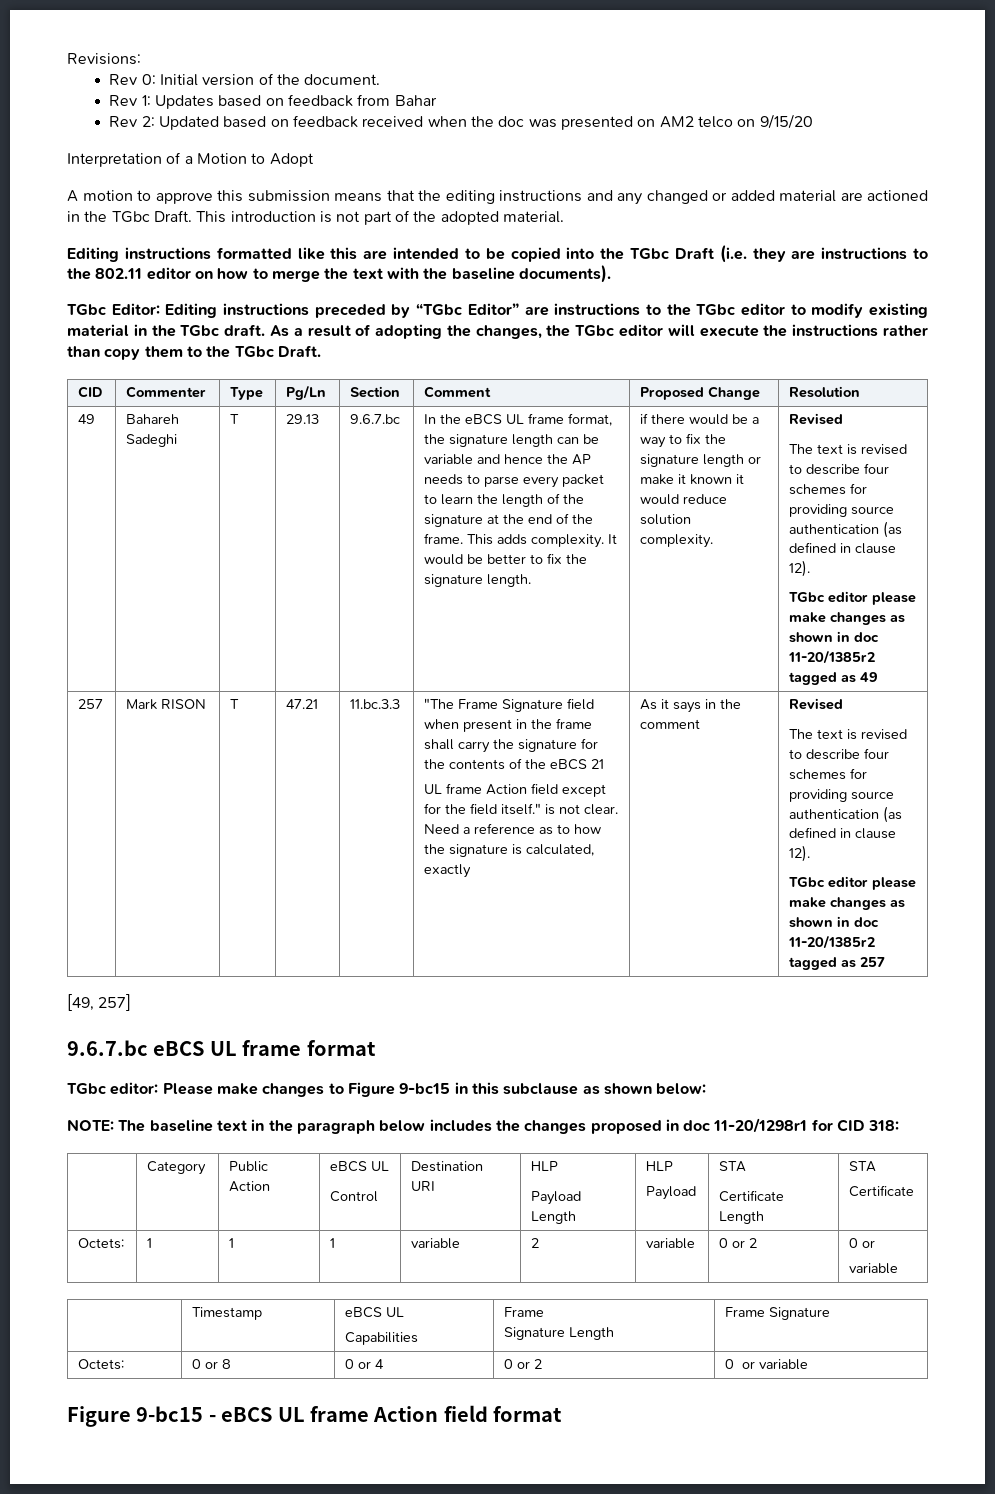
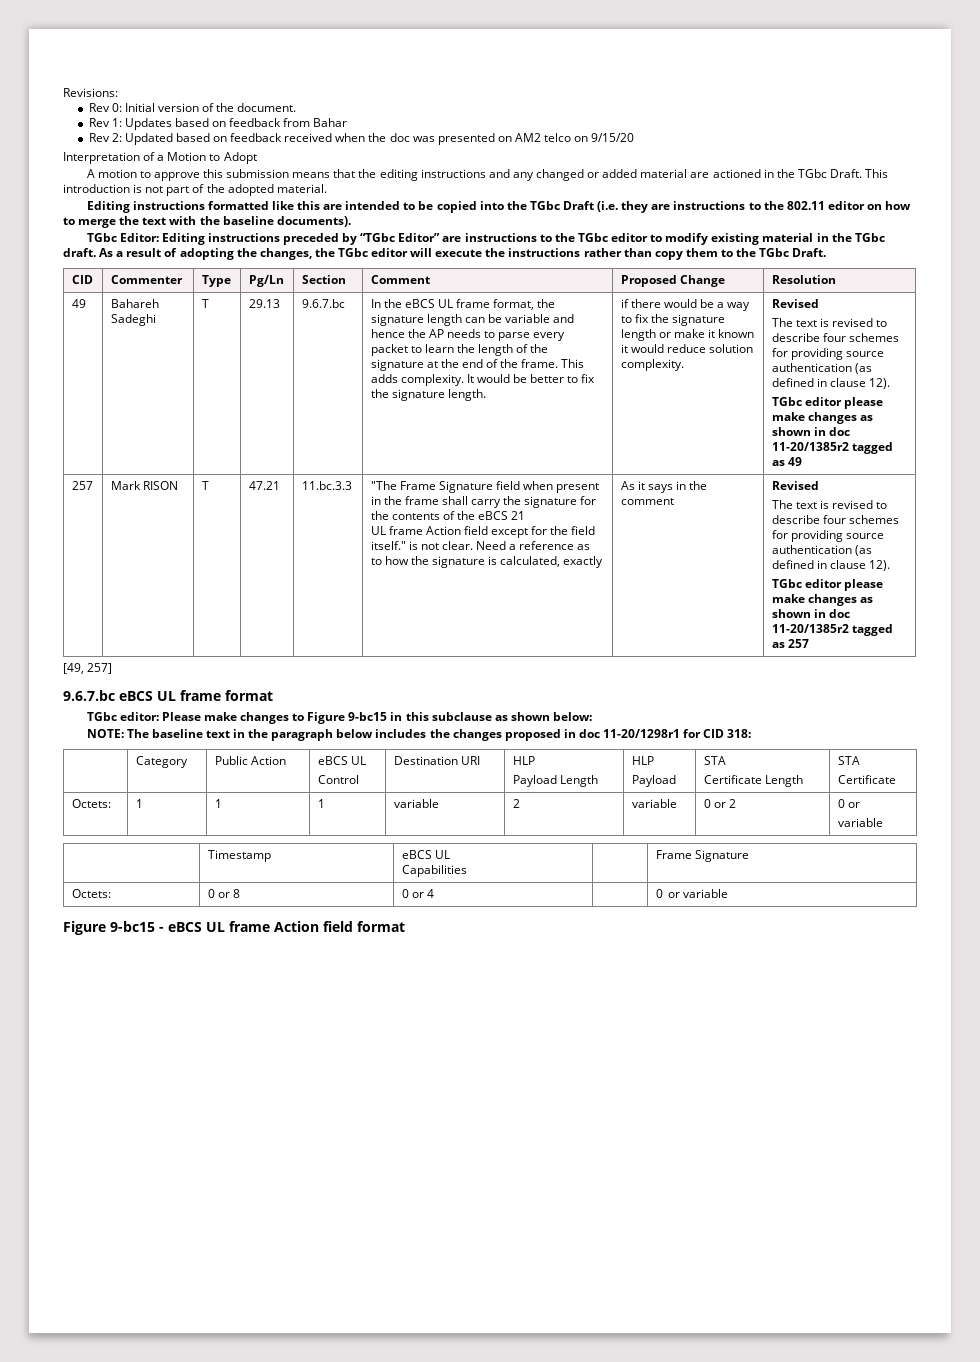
[504,1307,545,1317] [504,1327,615,1340] Frame // Signature Length -> (467, 871) none
[504,1359,543,1369] 0 or 2 -> (434, 893) none

